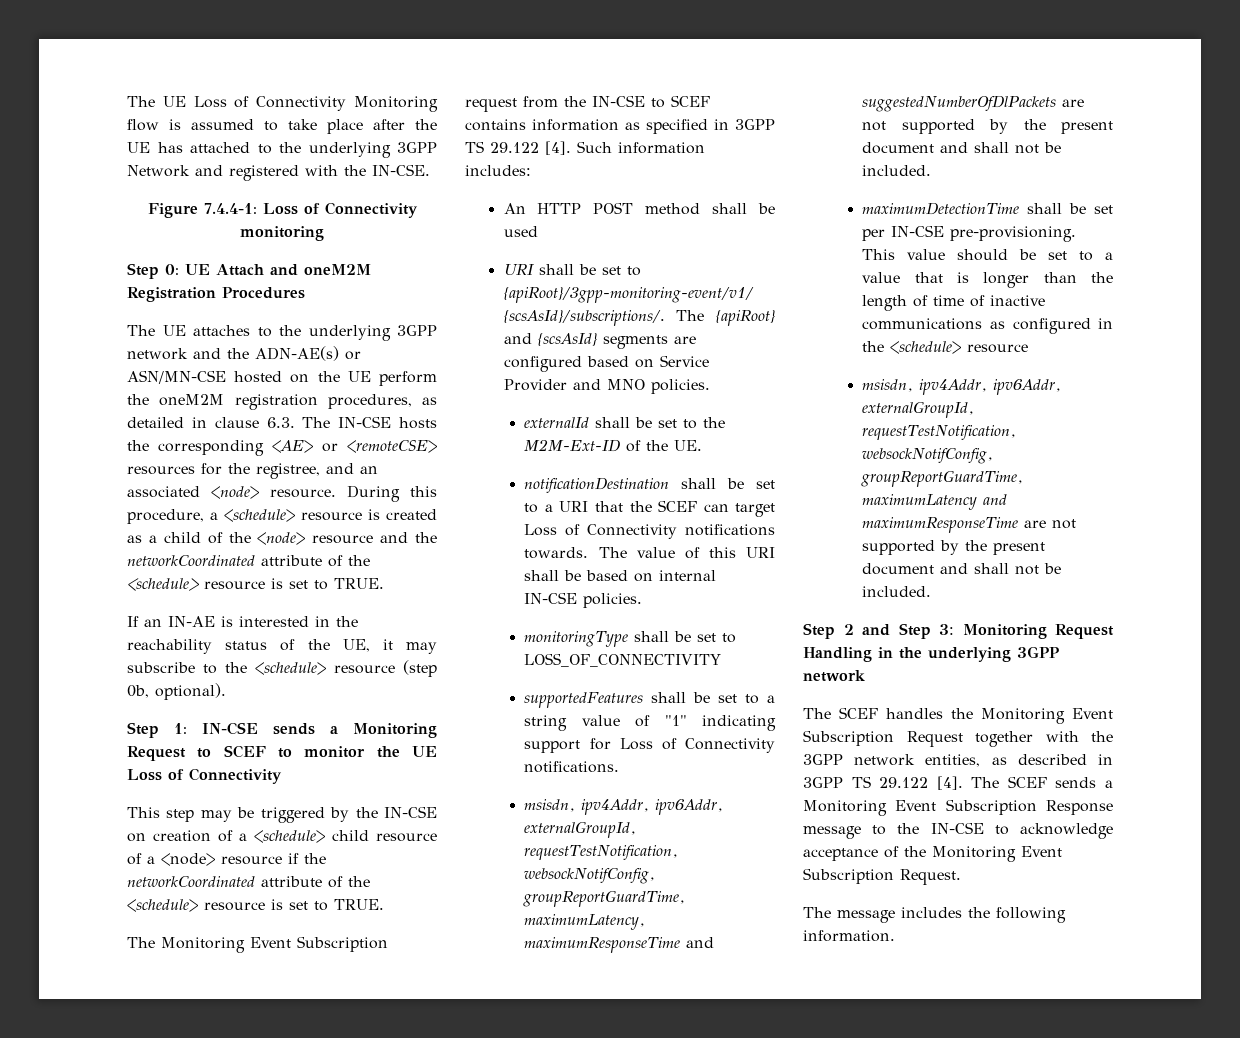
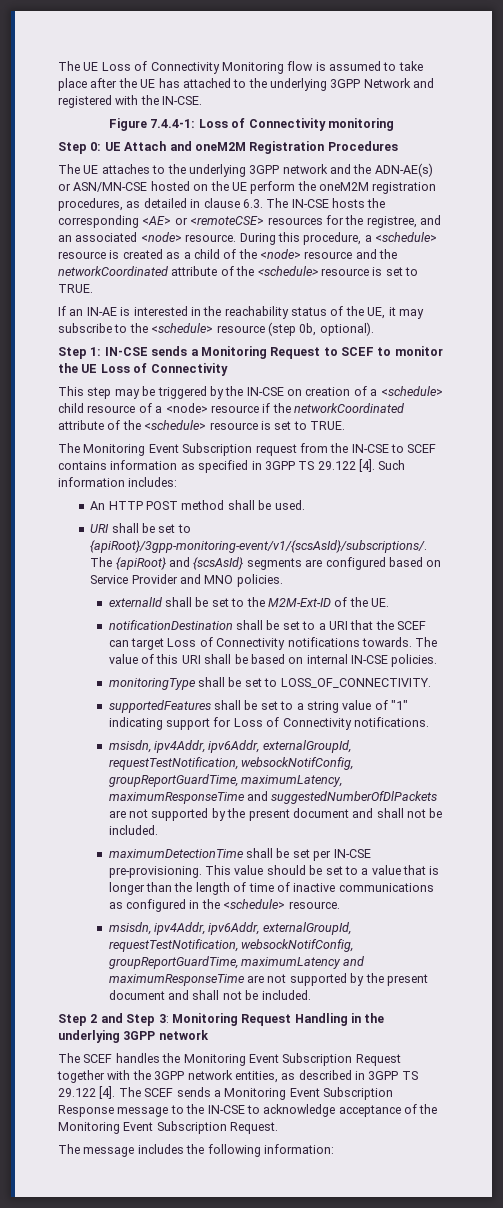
[503,226,538,237] used -> [274,500,305,510] used.
[524,653,722,667] LOSS_OF_CONNECTIVITY -> [280,678,431,688] LOSS_OF_CONNECTIVITY.
[967,344,1029,353] resource -> [288,901,340,909] resource.
[803,930,895,942] information. -> [263,1144,334,1154] information:

